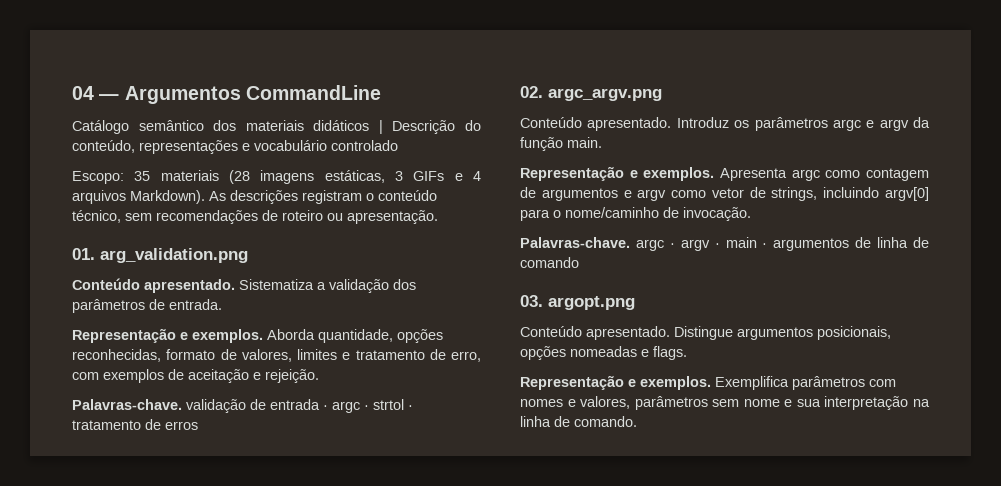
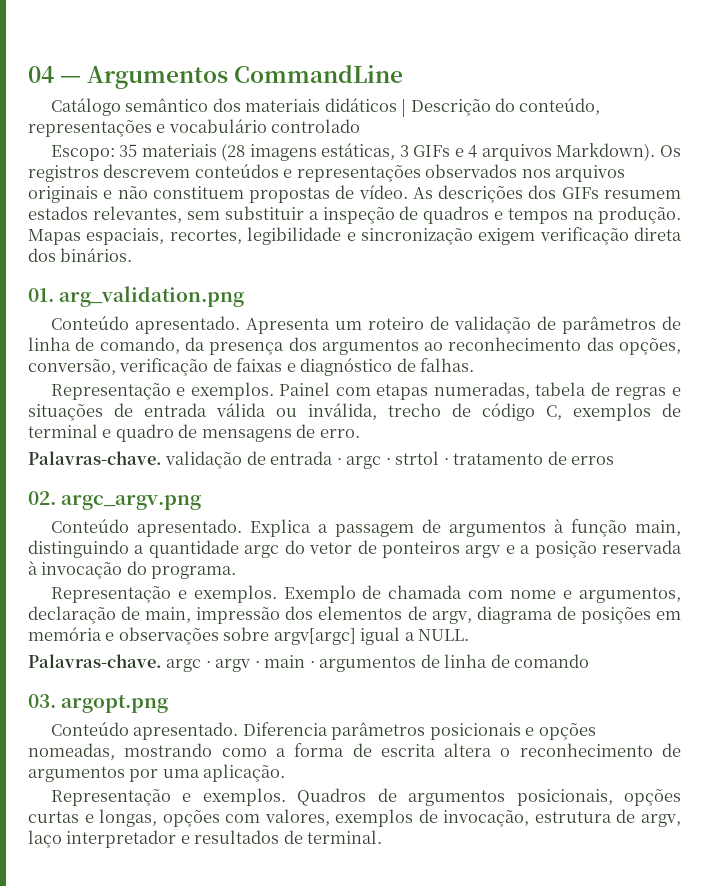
[209,190,437,204] [72,210,438,224] [72,248,248,263] [72,278,416,293] [72,299,222,313] [72,328,443,343] [72,349,481,362] [72,369,319,383] As descrições registram o conteúdo técnico, sem recomendações de roteiro ou apresentação. // 01. arg_validation.png // Conteúdo apresentado. Sistematiza a validação dos parâmetros de entrada. // Representação e exemplos. Aborda quantidade, opções reconhecidas, formato de valores, limites e tratamento de erro, com exemplos de aceitação e rejeição. -> [660,145,682,157] [28,164,626,182] [28,185,681,203] [28,206,682,224] [28,227,682,245] [28,248,133,262] [28,286,245,307] [50,316,682,334] [28,337,681,355] [28,358,475,376] [50,382,681,400] [28,403,681,421] [28,424,360,442] Os registros descrevem conteúdos e representações observados nos arquivos originais e não constituem propostas de vídeo. As descrições dos GIFs resumem estados relevantes, sem substituir a inspeção de quadros e tempos na produção. Mapas espaciais, recortes, legibilidade e sincronização exigem verificação direta dos binários. // 01. arg_validation.png // Conteúdo apresentado. Apresenta um roteiro de validação de parâmetros de linha de comando, da presença dos argumentos ao reconhecimento das opções, conversão, verificação de faixas e diagnóstico de falhas. // Representação e exemplos. Painel com etapas numeradas, tabela de regras e situações de entrada válida ou inválida, trecho de código C, exemplos de terminal e quadro de mensagens de erro.
[676,117,930,131] [520,137,602,151] [520,166,929,181] [520,187,929,201] [520,207,751,221] Introduz os parâmetros argc e argv da função main. // Representação e exemplos. Apresenta argc como contagem de argumentos e argv como vetor de strings, incluindo argv[0] para o nome/caminho de invocação. -> [249,519,682,537] [28,540,683,558] [28,561,237,579] [50,585,681,603] [28,606,681,624] [28,627,470,645] Explica a passagem de argumentos à função main, distinguindo a quantidade argc do vetor de ponteiros argv e a posição reservada à invocação do programa. // Representação e exemplos. Exemplo de chamada com nome e argumentos, declaração de main, impressão dos elementos de argv, diagrama de posições em memória e observações sobre argv[argc] igual a NULL.
[674,326,891,340] [520,346,687,360] [520,375,896,390] [520,396,930,410] [520,416,637,427] Distingue argumentos posicionais, opções nomeadas e flags. // Representação e exemplos. Exemplifica parâmetros com nomes e valores, parâmetros sem nome e sua interpretação na linha de comando. -> [242,722,596,740] [28,743,681,760] [28,764,286,782] [50,788,681,806] [28,809,681,827] [28,830,383,848] Diferencia parâmetros posicionais e opções nomeadas, mostrando como a forma de escrita altera o reconhecimento de argumentos por uma aplicação. // Representação e exemplos. Quadros de argumentos posicionais, opções curtas e longas, opções com valores, exemplos de invocação, estrutura de argv, laço interpretador e resultados de terminal.

